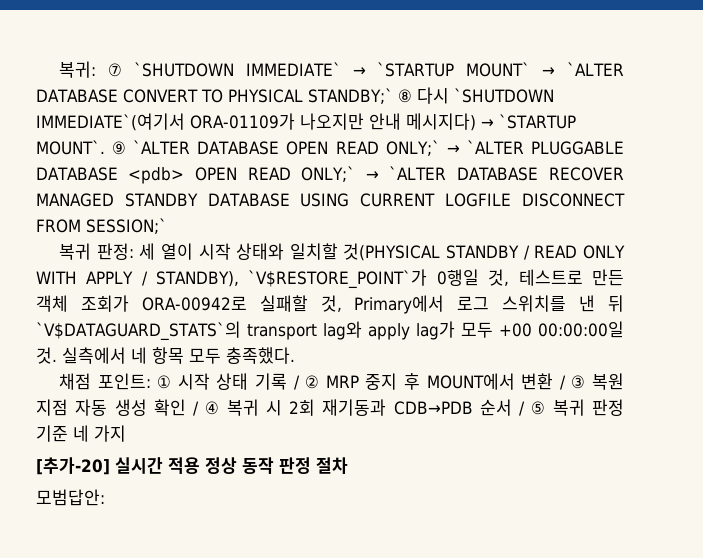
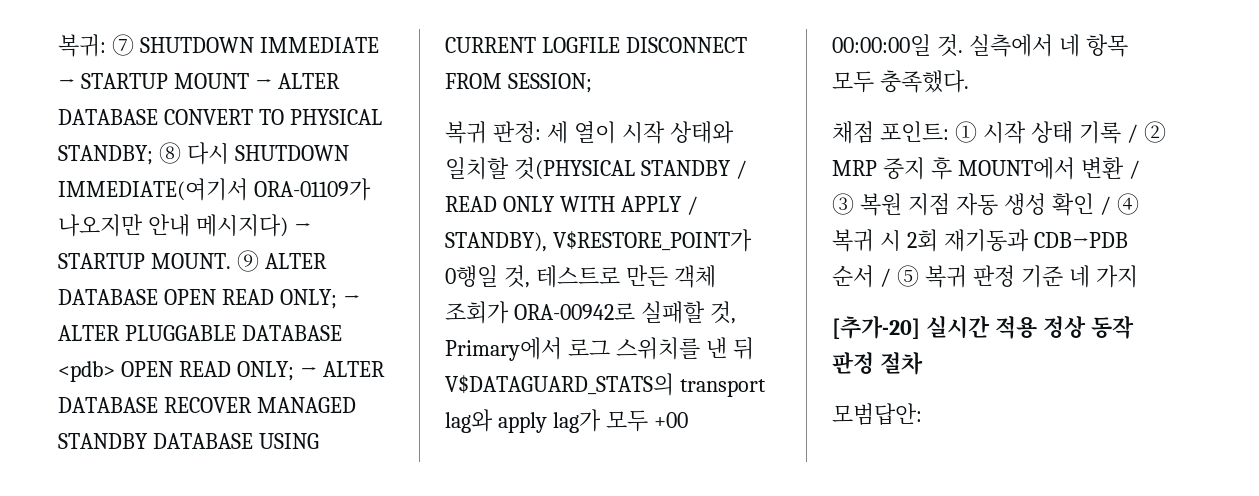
[133,62,625,77] `SHUTDOWN IMMEDIATE` → `STARTUP MOUNT` → `ALTER -> [139,37,379,53] [58,73,340,89] SHUTDOWN IMMEDIATE → STARTUP MOUNT → ALTER
[307,88,393,104] STANDBY;` -> [58,145,153,165] STANDBY;
[453,88,554,103] [36,113,185,131] `SHUTDOWN IMMEDIATE`(여기서 -> [234,145,349,161] [58,178,248,201] SHUTDOWN IMMEDIATE(여기서
[498,114,576,129] [36,140,524,156] `STARTUP MOUNT`. ⑨ `ALTER DATABASE OPEN READ ONLY;` → `ALTER -> [58,250,327,272] [58,289,360,309] [58,325,120,341] STARTUP MOUNT. ⑨ ALTER DATABASE OPEN READ ONLY; → ALTER
[301,166,447,182] ONLY;` → `ALTER -> [236,361,385,381] ONLY; → ALTER
[86,218,167,234] SESSION;` -> [507,73,592,93] SESSION;
[248,269,428,289] `V$RESTORE_POINT`가 -> [552,229,752,252] V$RESTORE_POINT가
[36,321,241,341] `V$DATAGUARD_STATS`의 -> [445,373,674,396] V$DATAGUARD_STATS의

